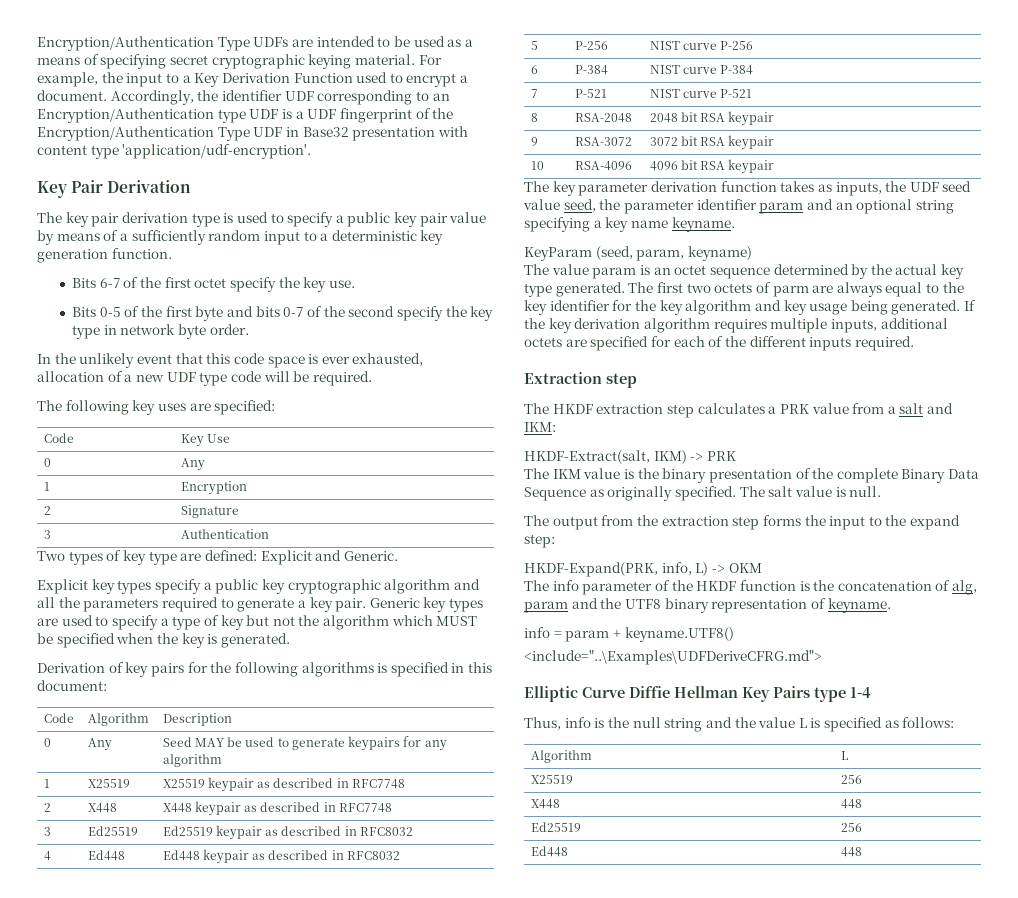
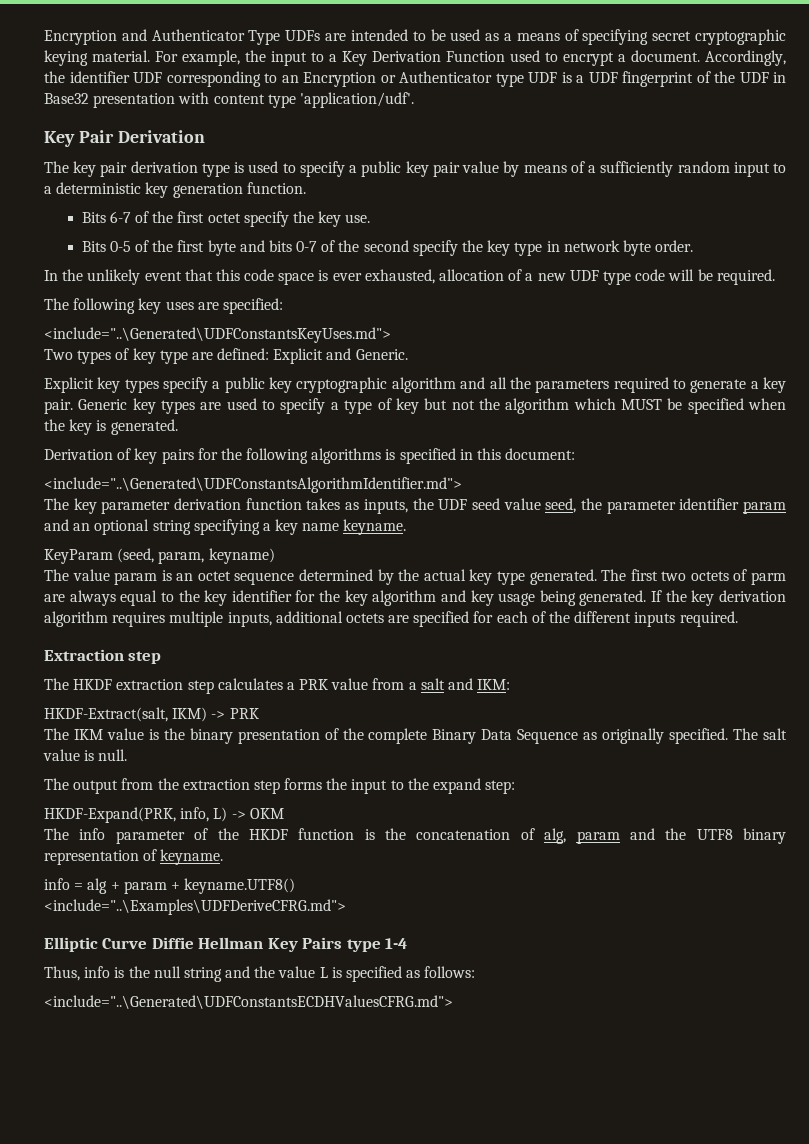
[37,36,214,51] Encryption/Authentication -> [44,29,245,45] Encryption and Authenticator
[37,108,214,123] Encryption/Authentication -> [303,71,492,87] Encryption or Authenticator
[37,126,250,141] Encryption/Authentication Type -> (735, 77) none
[122,144,312,159] 'application/udf-encryption'. -> [299,92,414,108] 'application/udf'.
[43,433,74,443] [180,434,230,447] [43,458,51,467] [180,458,205,471] [43,482,50,491] [180,481,247,495] [43,506,51,515] [180,505,239,518] [43,530,51,539] [180,529,269,539] // Code | Key Use // 0 | Any // 1 | Encryption // 2 | Signature // 3 | Authentication -> [44,327,391,343] // <include="..\Generated\UDFConstantsKeyUses.md">
[43,713,74,723] [87,713,149,726] [162,713,232,726] [43,738,51,747] [87,738,112,751] [162,736,447,751] [162,754,222,767] [43,779,50,788] [87,779,130,788] [162,777,405,792] [43,803,51,812] [87,803,117,813] [162,801,392,816] [43,827,51,836] [87,826,138,836] [162,825,413,840] [43,851,51,861] [87,850,125,861] [162,849,400,864] [530,41,538,50] [574,41,608,50] [649,41,754,50] [530,65,538,74] [574,65,608,75] [649,65,754,75] [530,89,538,98] [574,89,607,98] [649,89,753,98] [530,113,538,122] [574,113,632,123] [649,111,775,126] [530,137,538,146] [574,137,632,146] [649,135,775,150] [530,161,544,170] [574,161,632,171] [649,159,775,174] // Code | Algorithm | Description // 0 | Any | Seed MAY be used to generate keypairs for any algorithm // 1 | X25519 | X25519 keypair as described in RFC7748 // 2 | X448 | X448 keypair as described in RFC7748 // 3 | Ed25519 | Ed25519 keypair as described in RFC8032 // 4 | Ed448 | Ed448 keypair as described in RFC8032 // 5 | P-256 | NIST curve P-256 // 6 | P-384 | NIST curve P-384 // 7 | P-521 | NIST curve P-521 // 8 | RSA-2048 | 2048 bit RSA keypair // 9 | RSA-3072 | 3072 bit RSA keypair // 10 | RSA-4096 | 4096 bit RSA keypair -> [44,477,462,493] // <include="..\Generated\UDFConstantsAlgorithmIdentifier.md">
(562, 634) none -> [87,878,120,894] alg +
[530,750,592,763] [840,751,849,760] [530,775,573,784] [840,775,862,784] [530,799,560,809] [840,799,862,809] [530,822,581,832] [840,823,862,832] [530,846,568,857] [840,847,862,857] // Algorithm | L // X25519 | 256 // X448 | 448 // Ed25519 | 256 // Ed448 | 448 -> [44,995,453,1009] // <include="..\Generated\UDFConstantsECDHValuesCFRG.md">

